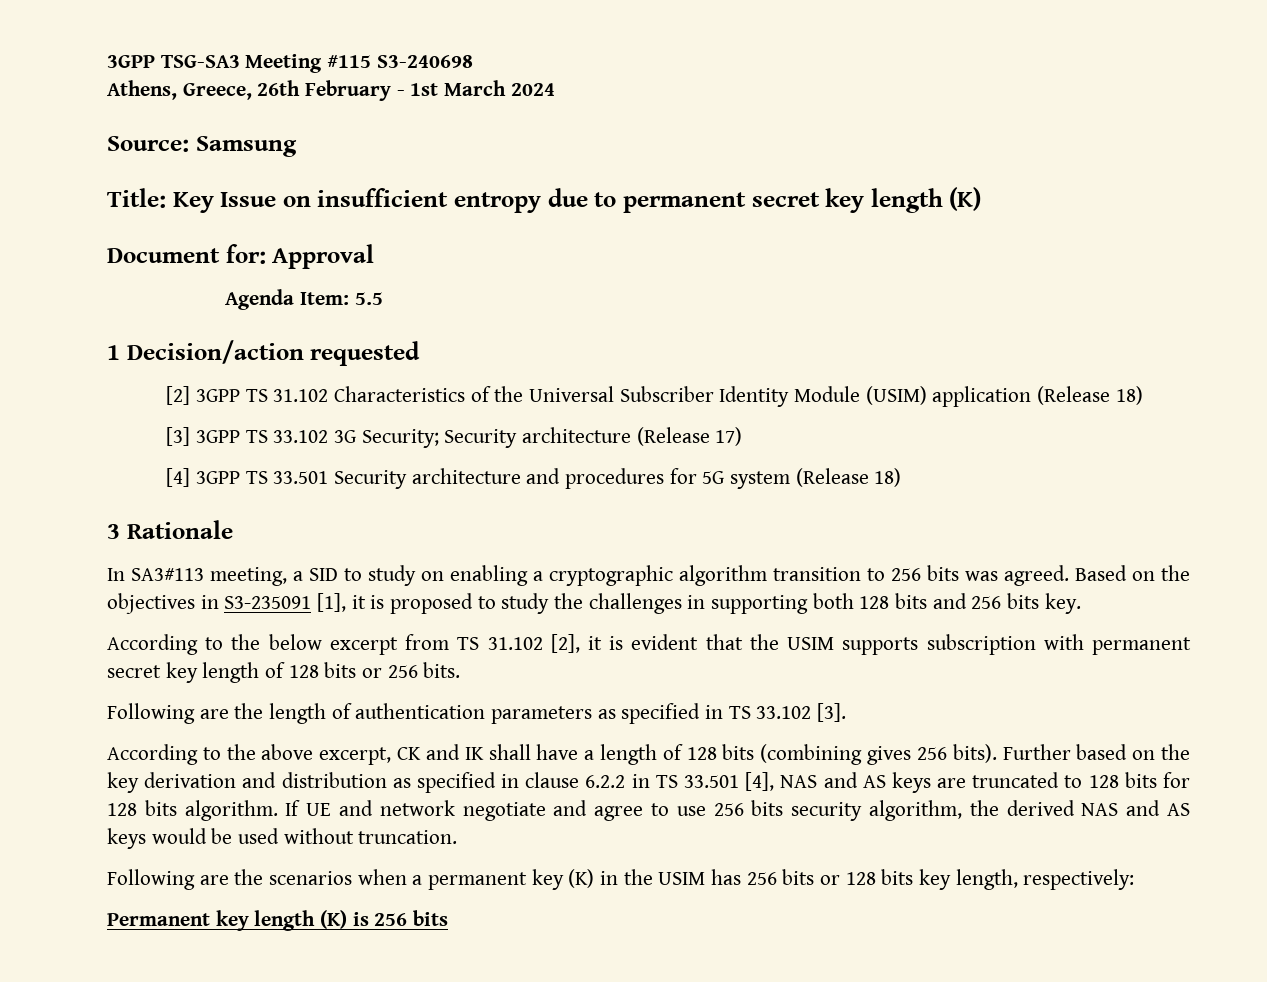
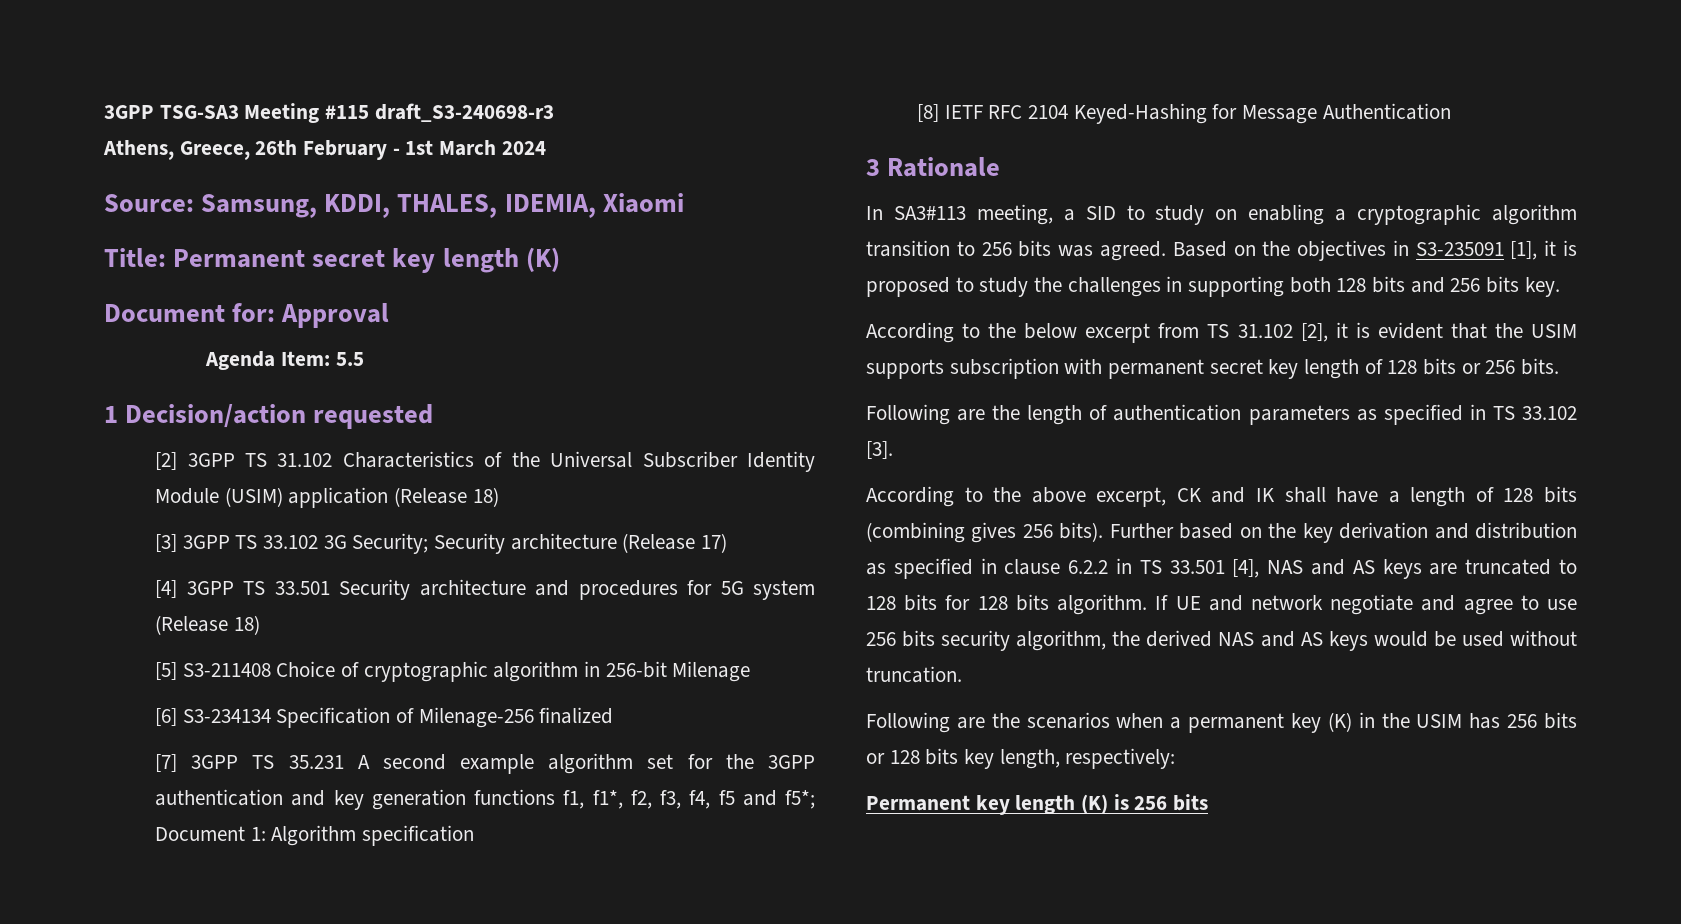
[376,55,473,68] S3-240698 -> [374,103,554,122] draft_S3-240698-r3
[195,136,297,157] [107,188,746,213] Samsung // Title: Key Issue on insufficient entropy due to permanent -> [201,193,684,218] [104,248,306,268] Samsung, KDDI, THALES, IDEMIA, Xiaomi // Title: Permanent
(902, 477) none -> [155,661,751,682] [155,707,614,728] [155,753,816,774] [155,789,816,810] [155,825,475,846] [917,103,1451,124] // [5] S3‑211408 Choice of cryptographic algorithm in 256-bit Milenage // [6] S3‑234134 Specification of Milenage-256 finalized // [7] 3GPP TS 35.231 A second example algorithm set for the 3GPP authentication and key generation functions f1, f1*, f2, f3, f4, f5 and f5*; Document 1: Algorithm specification // [8] IETF RFC 2104 Keyed-Hashing for Message Authentication

